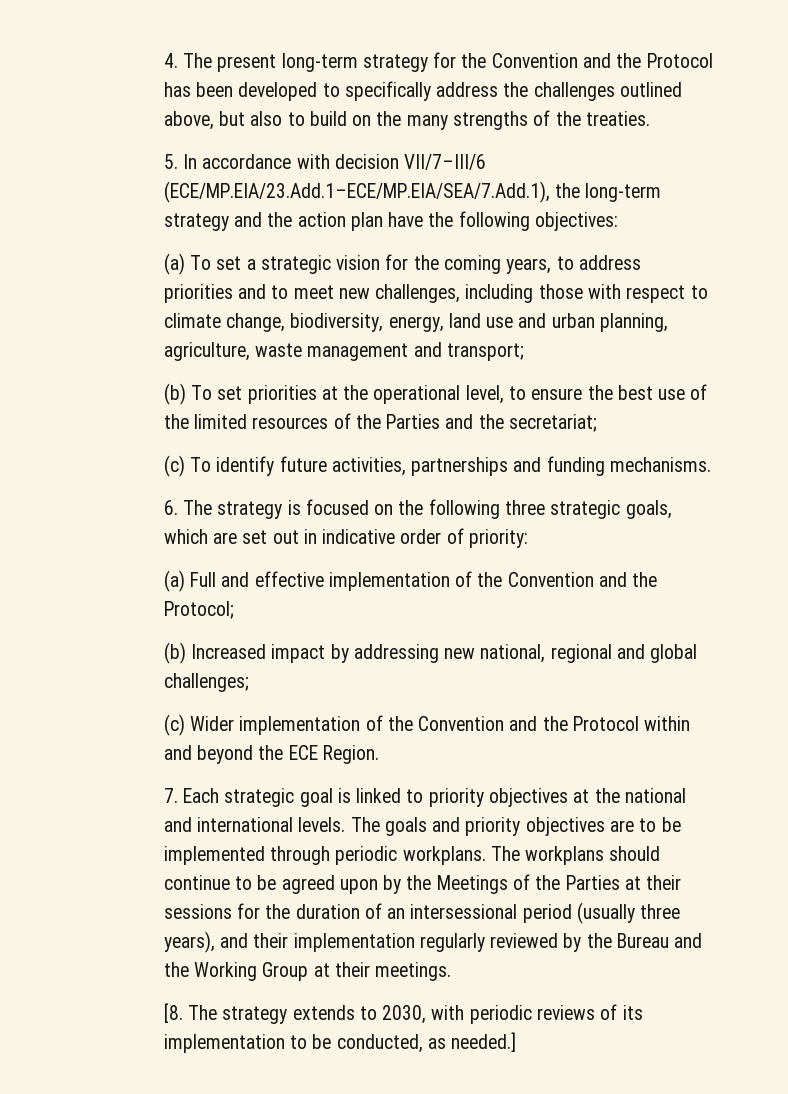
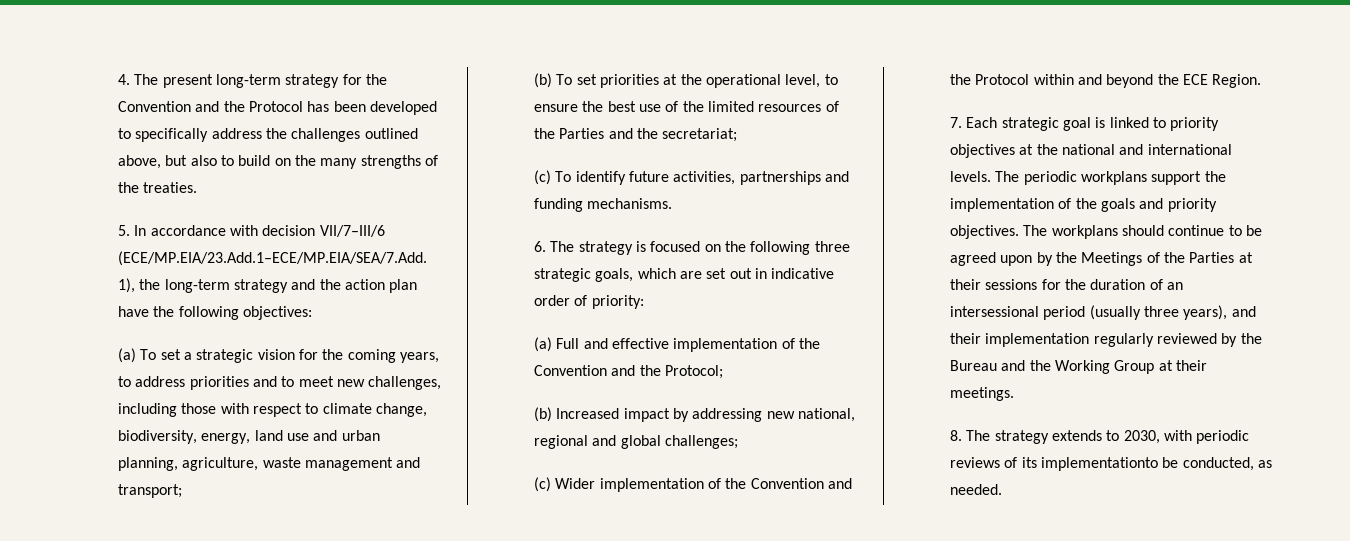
[384,817,681,836] [163,846,486,865] goals and priority objectives are to be implemented through periodic workplans. -> [1023,171,1226,185] [950,198,1217,212] [950,225,1020,239] periodic workplans support the implementation of the goals and priority objectives.
[163,1003,183,1023] [8. -> [950,430,963,441] 8.
[163,1034,308,1053] implementation to -> [1041,457,1159,471] implementationto
[451,1032,517,1052] needed.] -> [950,484,1003,495] needed.

